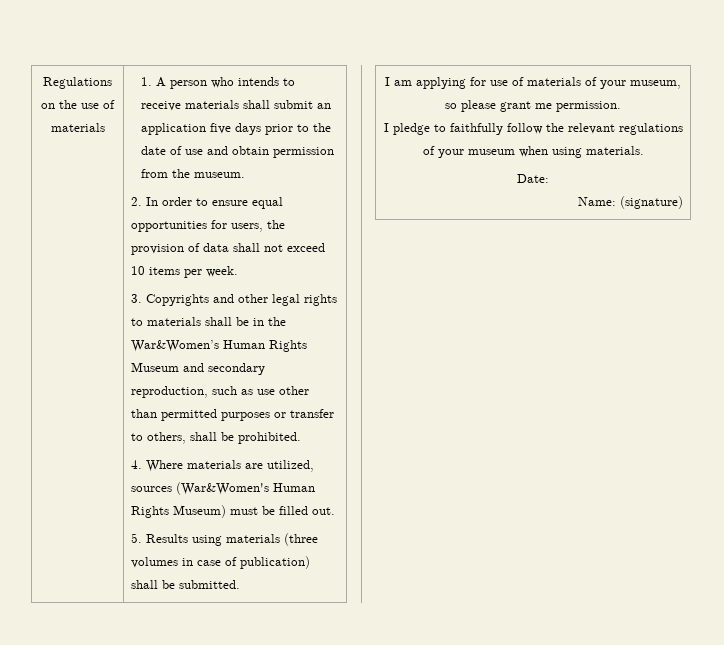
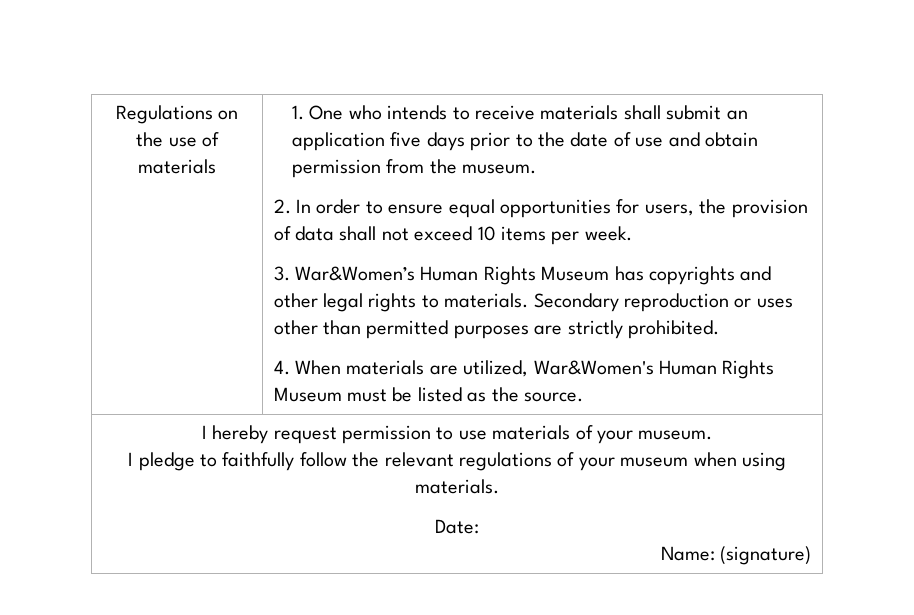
[155,77,207,89] A person -> [309,105,344,120] One
[146,294,210,306] Copyrights -> [294,266,735,285] War&Women’s Human Rights Museum has copyrights
[147,317,287,326] [131,340,308,352] [131,362,266,375] [131,386,310,398] [131,409,335,421] [131,432,302,444] [131,460,315,472] [131,482,316,495] [131,505,336,518] [131,533,319,546] [131,556,311,569] [131,580,241,589] [385,77,681,89] [445,100,621,112] materials shall be in the War&Women’s Human Rights Museum and secondary reproduction, such as use other than permitted purposes or transfer to others, shall be prohibited. // 4. Where materials are utilized, sources (War&Women's Human Rights Museum) must be filled out. // 5. Results using materials (three volumes in case of publication) shall be submitted. // I am applying for use of materials of your museum, so please grant me permission. -> [444,293,793,312] [273,320,719,339] [273,360,775,379] [273,387,583,402] [201,425,713,444] materials. Secondary reproduction or uses other than permitted purposes are strictly prohibited. // 4. When materials are utilized, War&Women's Human Rights Museum must be listed as the source. // I hereby request permission to use materials of your museum.

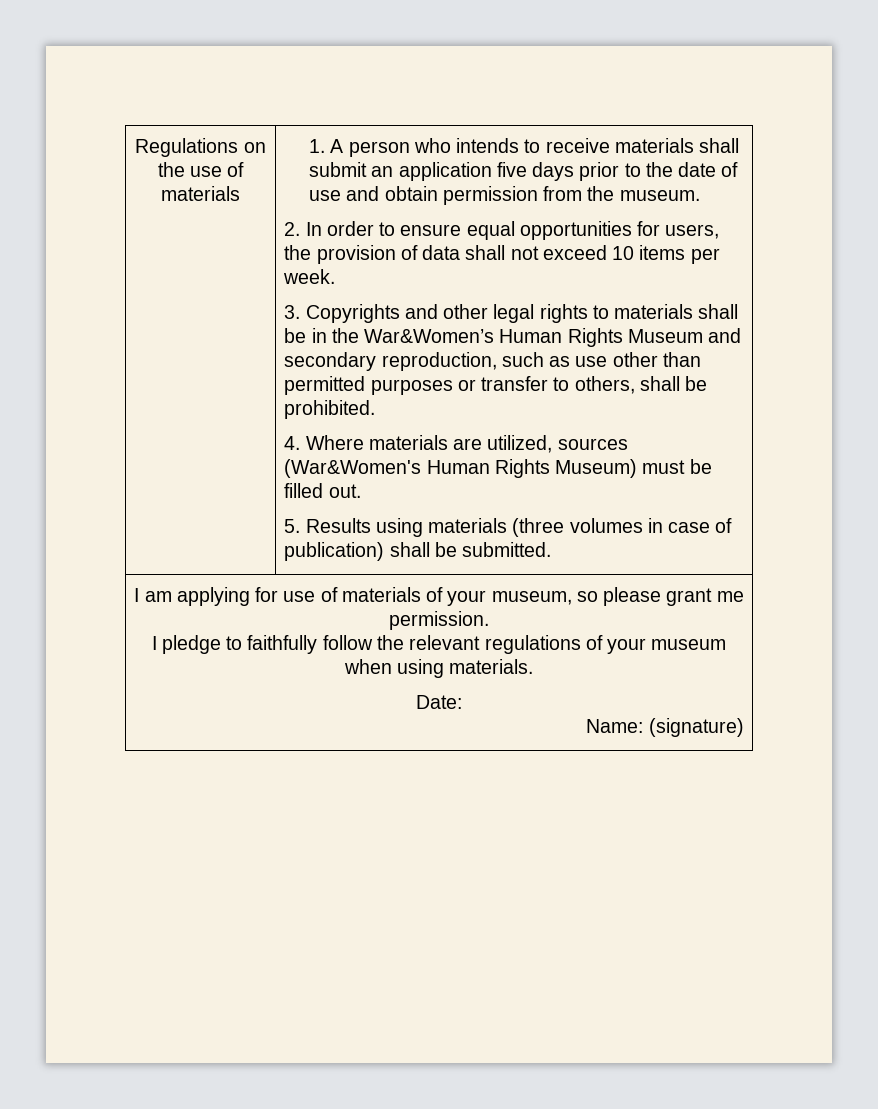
[309,105,344,120] One -> [330,139,410,157] A person
[294,266,735,285] War&Women’s Human Rights Museum has copyrights -> [305,304,400,323] Copyrights
[444,293,793,312] [273,320,623,339] materials. Secondary reproduction or uses other than permitted purposes are strictly -> [614,304,739,319] [284,328,742,347] [284,352,701,371] [284,376,708,395] materials shall be in the War&Women’s Human Rights Museum and secondary reproduction, such as use other than permitted purposes or transfer to others, shall be
[294,360,341,375] When -> [305,435,364,450] Where
[533,360,775,379] [273,387,342,402] War&Women's Human Rights Museum -> [557,438,628,450] [284,459,638,478] sources (War&Women's Human Rights Museum)
[417,387,583,402] [201,425,713,444] listed as the source. // I hereby request permission to use materials of your museum. -> [284,483,361,498] [284,518,733,537] [284,542,552,561] [134,587,744,606] [389,611,489,630] filled out. // 5. Results using materials (three volumes in case of publication) shall be submitted. // I am applying for use of materials of your museum, so please grant me permission.

